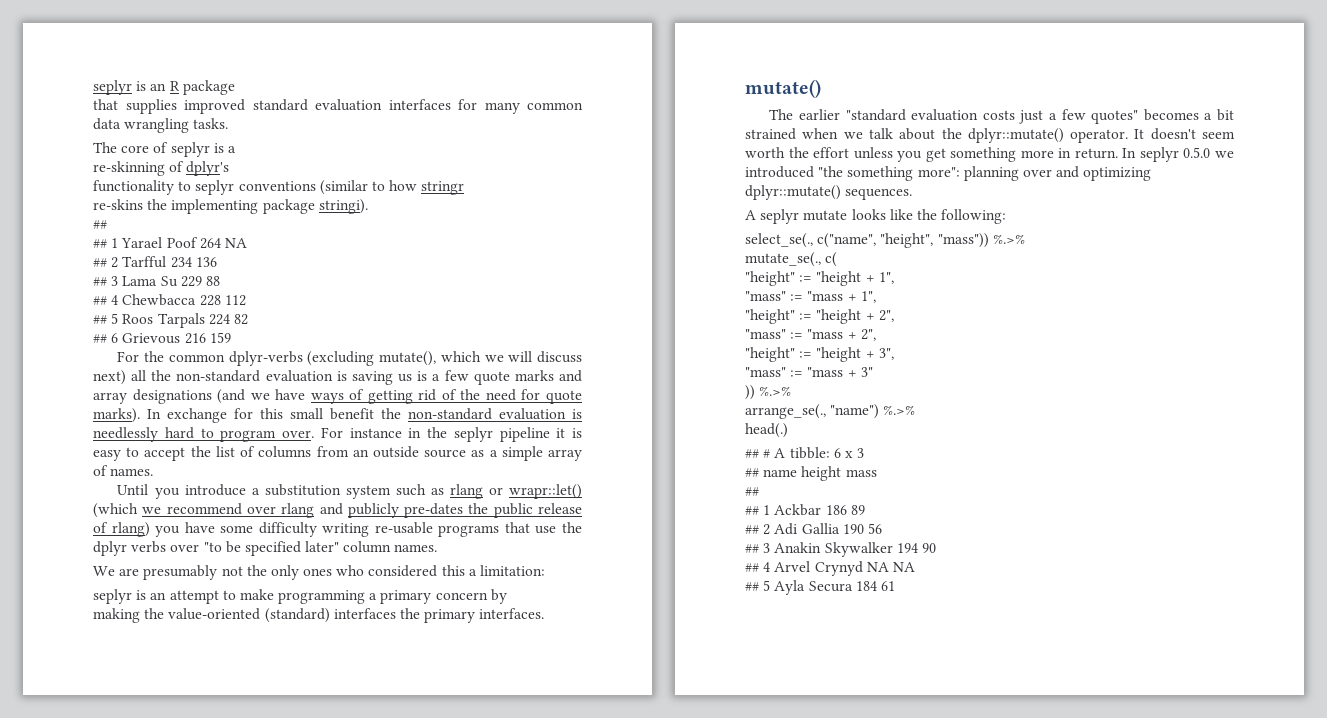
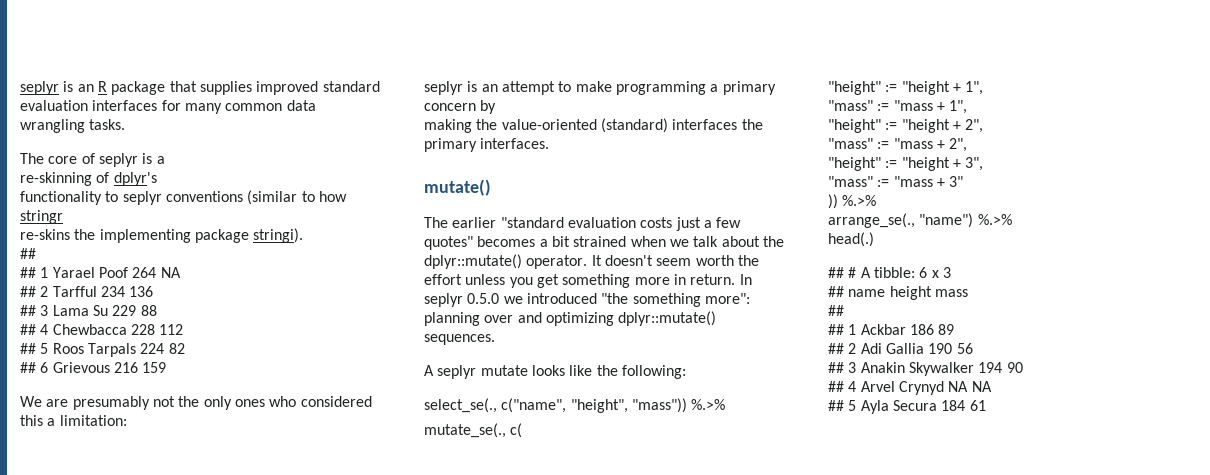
(235, 87) // -> (166, 88) none
[117,351,582,366] [93,370,582,385] [93,389,582,404] [93,408,582,423] [93,427,582,442] [93,446,582,461] [93,465,154,476] [117,484,582,499] [93,503,583,518] [93,522,582,537] [93,541,438,556] // For the common dplyr-verbs (excluding mutate(), which we will discuss next) all the non-standard evaluation is saving us is a few quote marks and array designations (and we have ways of getting rid of the need for quote marks). In exchange for this small benefit the non-standard evaluation is needlessly hard to program over. For instance in the seplyr pipeline it is easy to accept the list of columns from an outside source as a simple array of names. // Until you introduce a substitution system such as rlang or wrapr::let() (which we recommend over rlang and publicly pre-dates the public release of rlang) you have some difficulty writing re-usable programs that use the dplyr verbs over "to be specified later" column names. -> (167, 367) none

